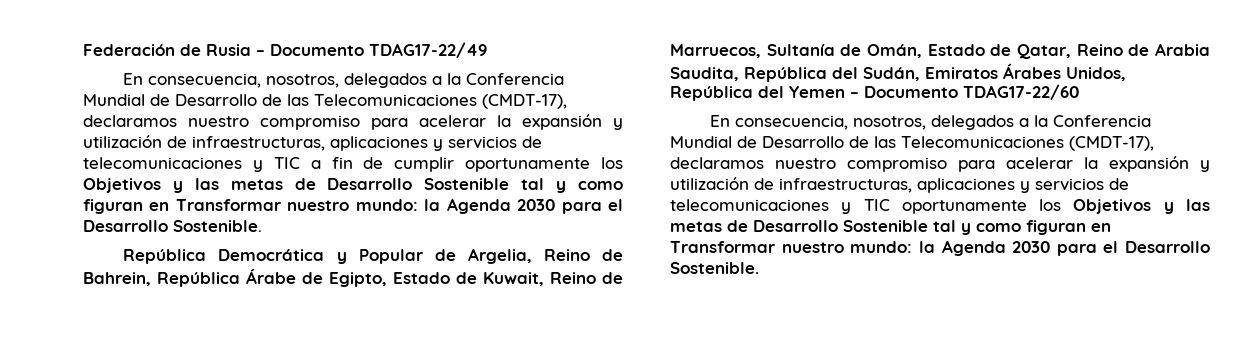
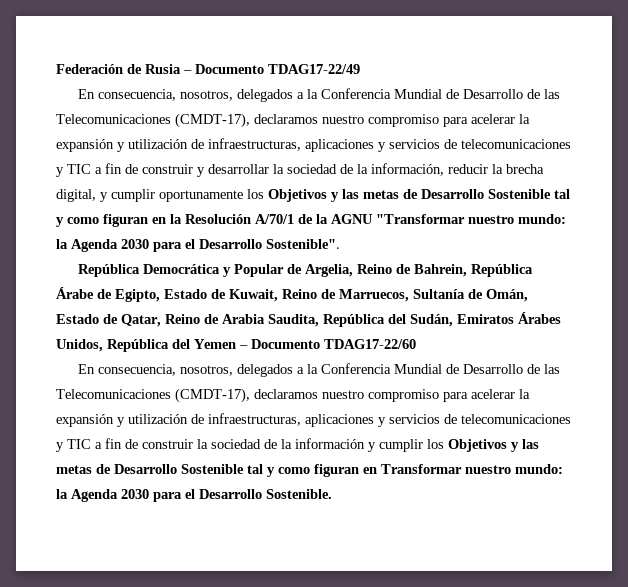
(384, 163) none -> [142,163,544,177] [56,189,108,202] construir y desarrollar la sociedad de la información, reducir la brecha digital, y
[175,198,624,214] [83,220,262,232] Transformar nuestro mundo: la Agenda 2030 para el Desarrollo Sostenible. -> [170,214,566,224] [56,239,340,252] la Resolución A/70/1 de la AGNU "Transformar nuestro mundo: la Agenda 2030 para el Desarrollo Sostenible".
[901,200,1027,214] oportunamente -> [95,438,423,452] a fin de construir la sociedad de la información y cumplir

